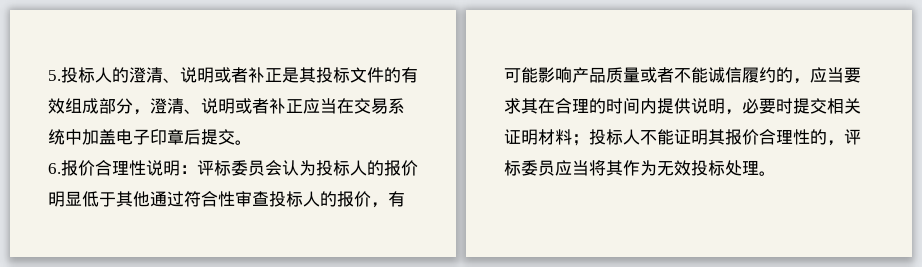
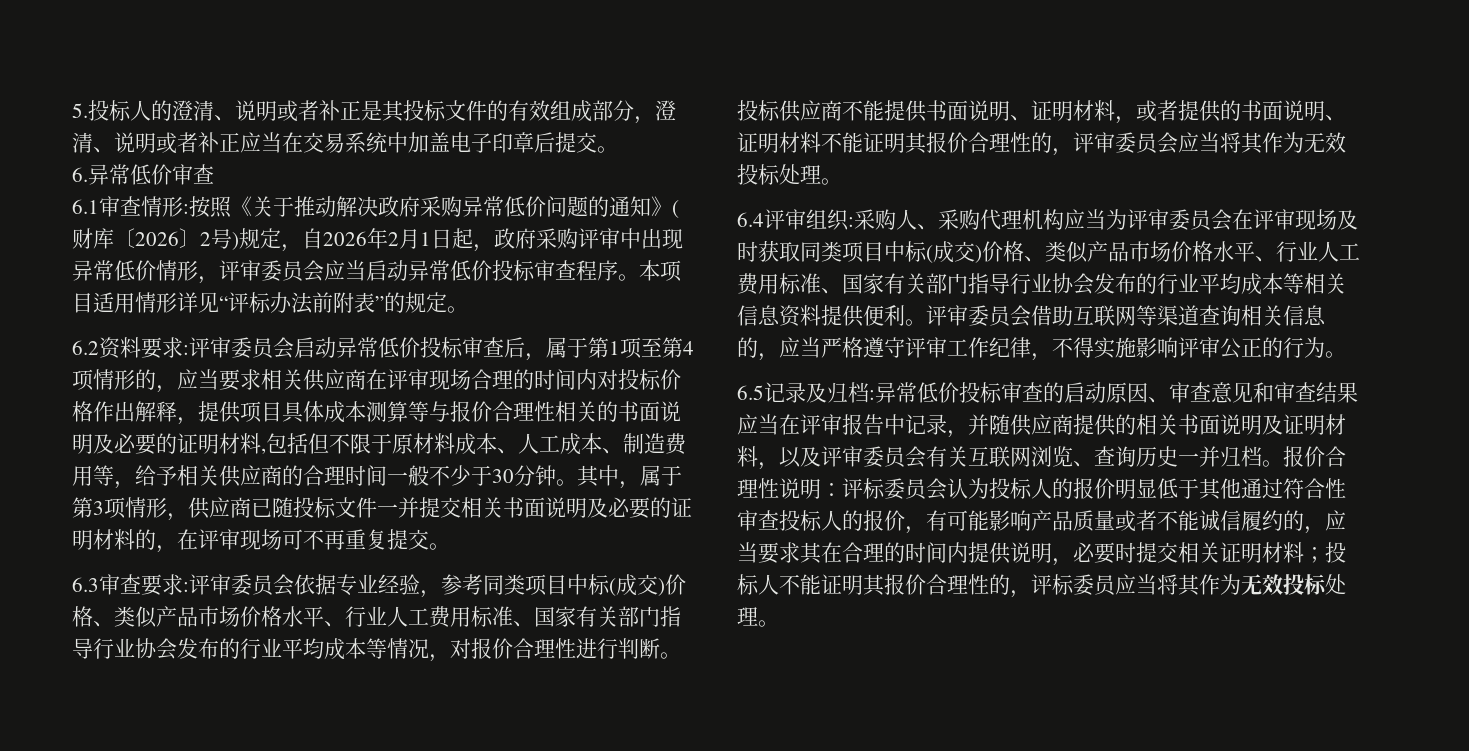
(61, 168) none -> [88,164,214,185] [72,196,679,218] [72,228,683,252] [72,260,682,284] [72,292,468,314] [72,337,694,361] [72,369,681,393] [72,401,681,425] [72,433,687,455] [72,465,682,489] [72,497,692,521] [72,529,450,553] [72,574,686,598] [72,606,681,628] [72,638,681,662] [737,100,1346,124] [737,132,1346,156] [737,164,842,185] [737,209,1358,231] [737,240,1360,263] [737,273,1346,295] [737,305,1326,327] [737,337,1346,361] [737,382,1358,403] [737,414,1346,438] [737,446,1283,470] 异常低价审查 // 6.1审查情形:按照《关于推动解决政府采购异常低价问题的通知》(财库〔2026〕2号)规定，自2026年2月1日起，政府采购评审中出现异常低价情形，评审委员会应当启动异常低价投标审查程序。本项目适用情形详见“评标办法前附表”的规定。 // 6.2资料要求:评审委员会启动异常低价投标审查后，属于第1项至第4项情形的，应当要求相关供应商在评审现场合理的时间内对投标价格作出解释，提供项目具体成本测算等与报价合理性相关的书面说明及必要的证明材料,包括但不限于原材料成本、人工成本、制造费用等，给予相关供应商的合理时间一般不少于30分钟。其中，属于第3项情形，供应商已随投标文件一并提交相关书面说明及必要的证明材料的，在评审现场可不再重复提交。 // 6.3审查要求:评审委员会依据专业经验，参考同类项目中标(成交)价格、类似产品市场价格水平、行业人工费用标准、国家有关部门指导行业协会发布的行业平均成本等情况，对报价合理性进行判断。投标供应商不能提供书面说明、证明材料，或者提供的书面说明、证明材料不能证明其报价合理性的，评审委员会应当将其作为无效投标处理。 // 6.4评审组织:采购人、采购代理机构应当为评审委员会在评审现场及时获取同类项目中标(成交)价格、类似产品市场价格水平、行业人工费用标准、国家有关部门指导行业协会发布的行业平均成本等相关信息资料提供便利。评审委员会借助互联网等渠道查询相关信息的，应当严格遵守评审工作纪律，不得实施影响评审公正的行为。 // 6.5记录及归档:异常低价投标审查的启动原因、审查意见和审查结果应当在评审报告中记录，并随供应商提供的相关书面说明及证明材料，以及评审委员会有关互联网浏览、查询历史一并归档。

